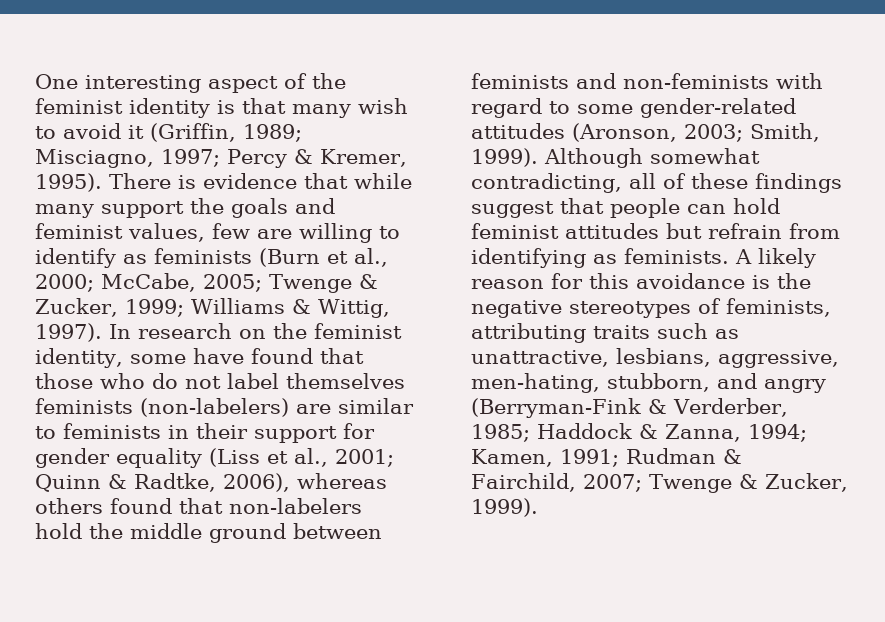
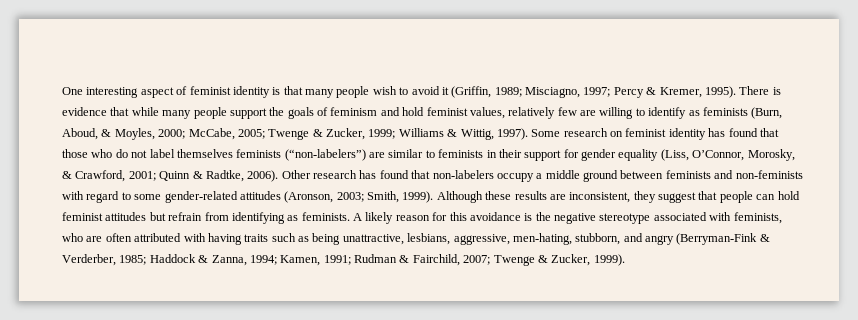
[312,73,346,89] the -> (188, 90) none
(351, 111) none -> [336,86,370,98] people
(94, 211) none -> [193,107,227,119] people
[295,198,335,214] and -> [317,107,425,116] of feminism and hold
(205, 232) none -> [508,107,556,119] relatively
[259,248,388,267] (Burn et al., -> [751,107,783,119] [62,128,155,140] (Burn, Aboud, & Moyles,
[109,324,131,339] In -> [531,129,561,137] Some
[273,323,402,339] [35,348,244,368] the feminist identity, some have -> [625,128,726,140] feminist identity has
[140,398,289,417] (non-labelers) -> [284,149,366,161] (“non-labelers”)
[209,448,394,467] [35,473,387,492] [35,498,103,514] (Liss et al., 2001; Quinn & Radtke, 2006), whereas others -> [660,149,795,161] [62,170,377,182] (Liss, O’Connor, Morosky, & Crawford, 2001; Quinn & Radtke, 2006). Other research has
[35,523,123,539] hold the -> [496,173,543,182] occupy a
[650,148,760,164] [471,173,842,193] somewhat contradicting, all of these findings -> [485,191,656,203] these results are inconsistent, they
[569,298,831,318] [471,323,586,343] stereotypes of feminists, attributing -> [599,212,782,224] [62,233,242,245] stereotype associated with feminists, who are often attributed with having
(739, 334) none -> [312,233,341,245] being

